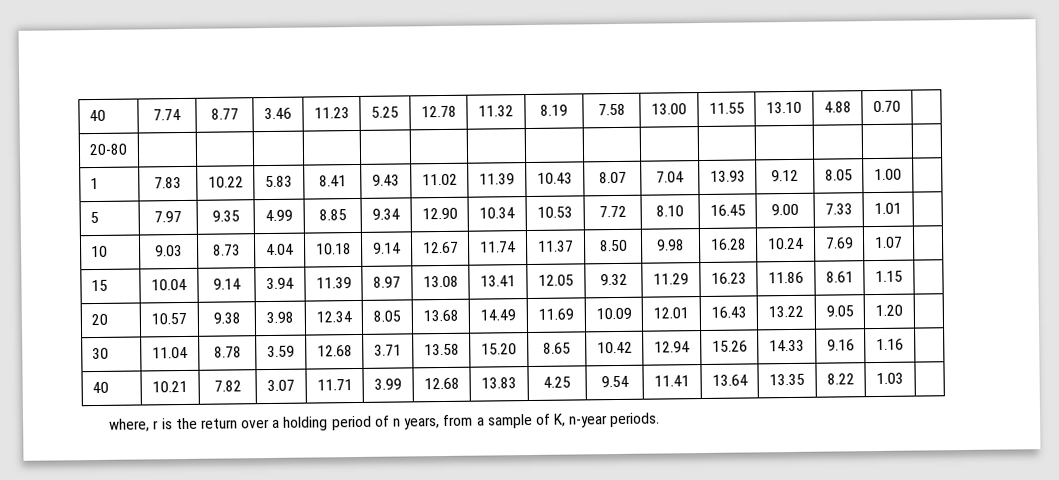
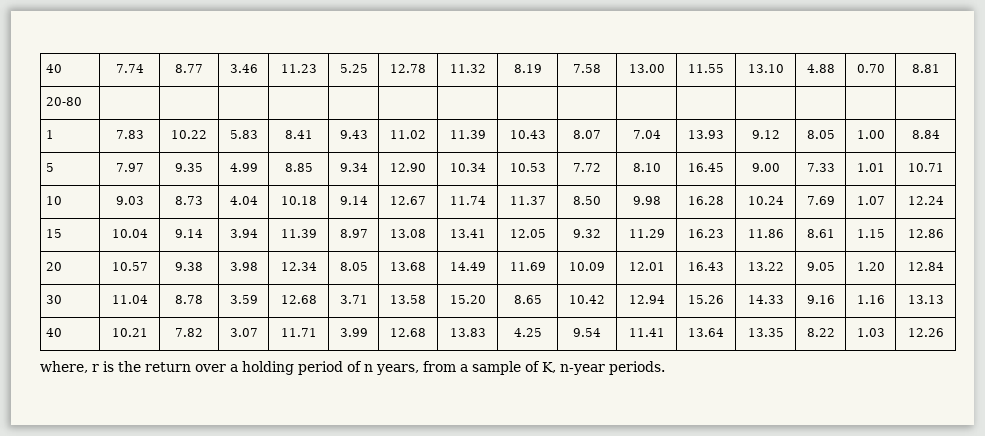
(901, 106) none -> [911,64,940,73] 8.81
(902, 174) none -> [911,130,940,139] 8.84
(902, 208) none -> [907,163,944,172] 10.71
(903, 242) none -> [907,196,944,205] 12.24
(903, 276) none -> [907,229,944,238] 12.86
(903, 310) none -> [907,262,944,271] 12.84
(904, 344) none -> [907,295,944,304] 13.13
(904, 378) none -> [907,328,944,337] 12.26

